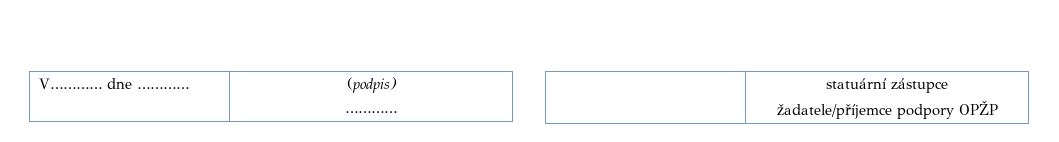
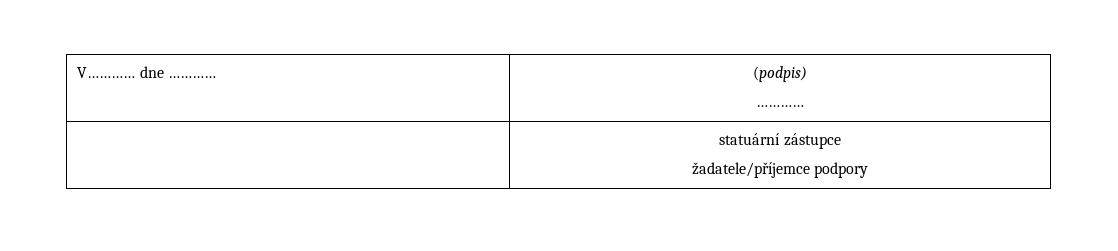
[958,100,998,115] OPŽP -> (869, 170) none

